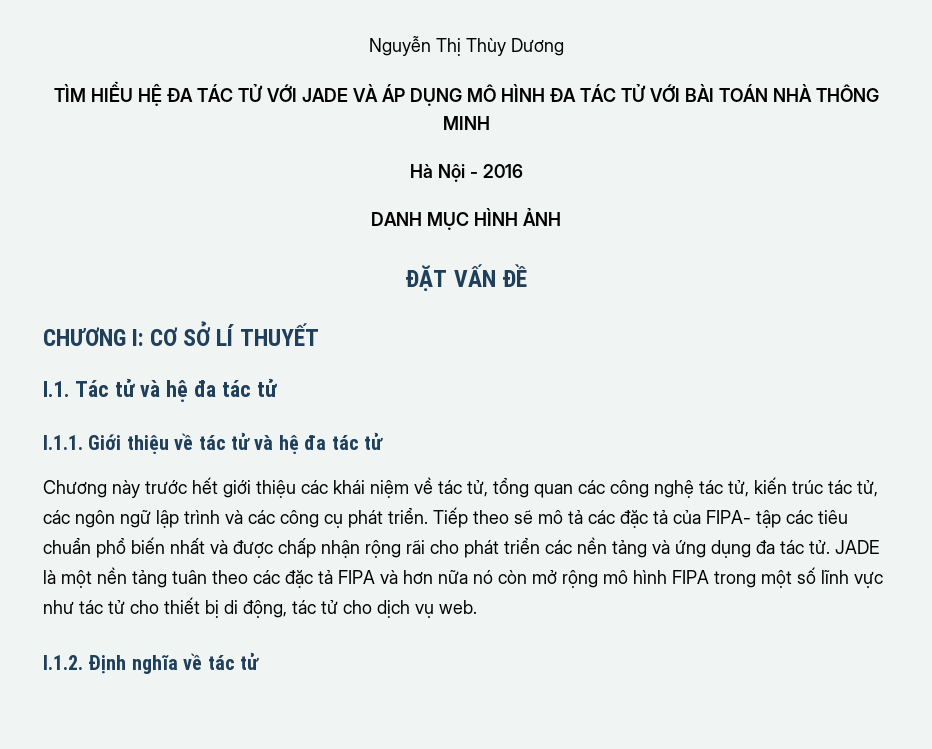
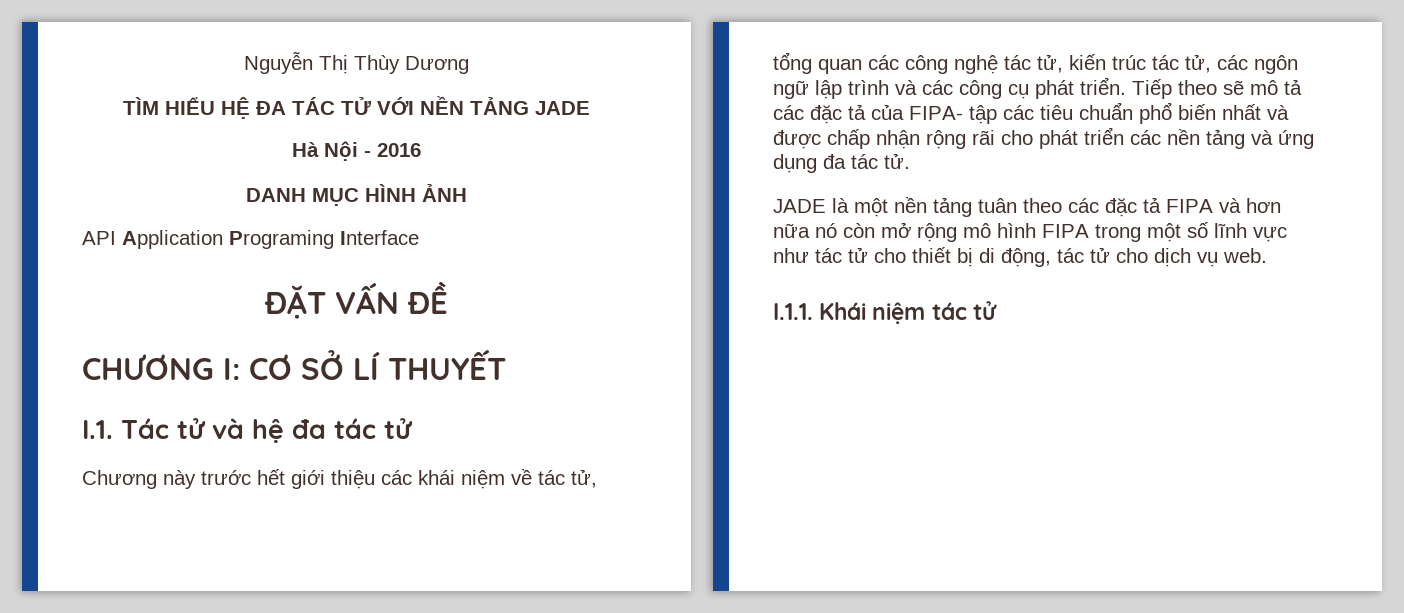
[301,84,879,106] [442,116,490,130] JADE VÀ ÁP DỤNG MÔ HÌNH ĐA TÁC TỬ VỚI BÀI TOÁN NHÀ THÔNG MINH -> [420,96,590,115] NỀN TẢNG JADE
(561, 217) none -> [82,230,419,249] // API Application Programing Interface
[43,432,383,454] // I.1.1. Giới thiệu về tác tử và hệ đa tác tử -> (413, 428) none
(830, 547) none -> (910, 161) //
[43,653,203,674] I.1.2. Định nghĩa về -> [773,302,926,324] I.1.1. Khái niệm

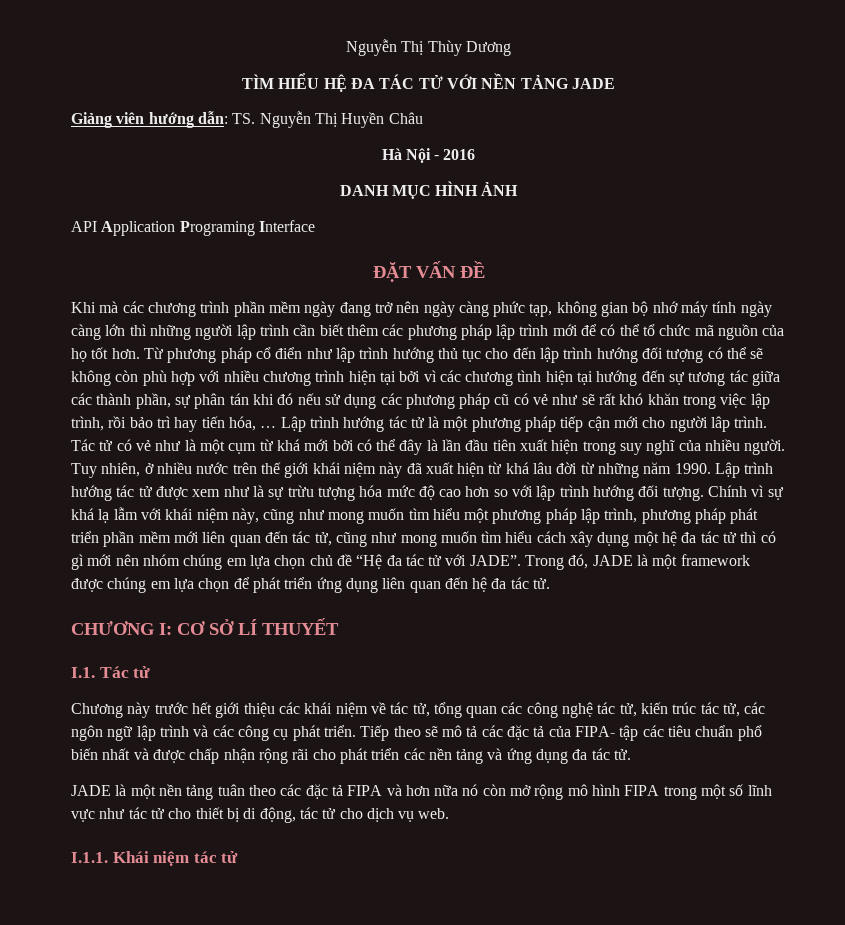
(590, 108) none -> [71,111,423,128] // Giảng viên hướng dẫn: TS. Nguyễn Thị Huyền Châu
(448, 298) none -> [71,301,772,317] [71,324,785,340] [71,347,764,363] [71,370,781,386] [71,393,770,409] [71,416,768,432] [71,439,786,455] [71,462,774,478] [71,485,784,501] [71,507,759,524] [71,531,776,547] [71,554,750,570] [71,577,551,593] // Khi mà các chương trình phần mềm ngày đang trở nên ngày càng phức tạp, không gian bộ nhớ máy tính ngày càng lớn thì những người lập trình cần biết thêm các phương pháp lập trình mới để có thể tổ chức mã nguồn của họ tốt hơn. Từ phương pháp cổ điển như lập trình hướng thủ tục cho đến lập trình hướng đối tượng có thể sẽ không còn phù hợp với nhiều chương trình hiện tại bởi vì các chương tình hiện tại hướng đến sự tương tác giữa các thành phần, sự phân tán khi đó nếu sử dụng các phương pháp cũ có vẻ như sẽ rất khó khăn trong việc lập trình, rồi bảo trì hay tiến hóa, … Lập trình hướng tác tử là một phương pháp tiếp cận mới cho người lâp trình. Tác tử có vẻ như là một cụm từ khá mới bởi có thể đây là lần đầu tiên xuất hiện trong suy nghĩ của nhiều người. Tuy nhiên, ở nhiều nước trên thế giới khái niệm này đã xuất hiện từ khá lâu đời từ những năm 1990. Lập trình hướng tác tử được xem như là sự trừu tượng hóa mức độ cao hơn so với lập trình hướng đối tượng. Chính vì sự khá lạ lẫm với khái niệm này, cũng như mong muốn tìm hiểu một phương pháp lập trình, phương pháp phát triển phần mềm mới liên quan đến tác tử, cũng như mong muốn tìm hiểu cách xây dụng một hệ đa tác tử thì có gì mới nên nhóm chúng em lựa chọn chủ đề “Hệ đa tác tử với JADE”. Trong đó, JADE là một framework được chúng em lựa chọn để phát triển ứng dụng liên quan đến hệ đa tác tử.
[212,418,413,443] và hệ đa tác tử -> (151, 672) none

